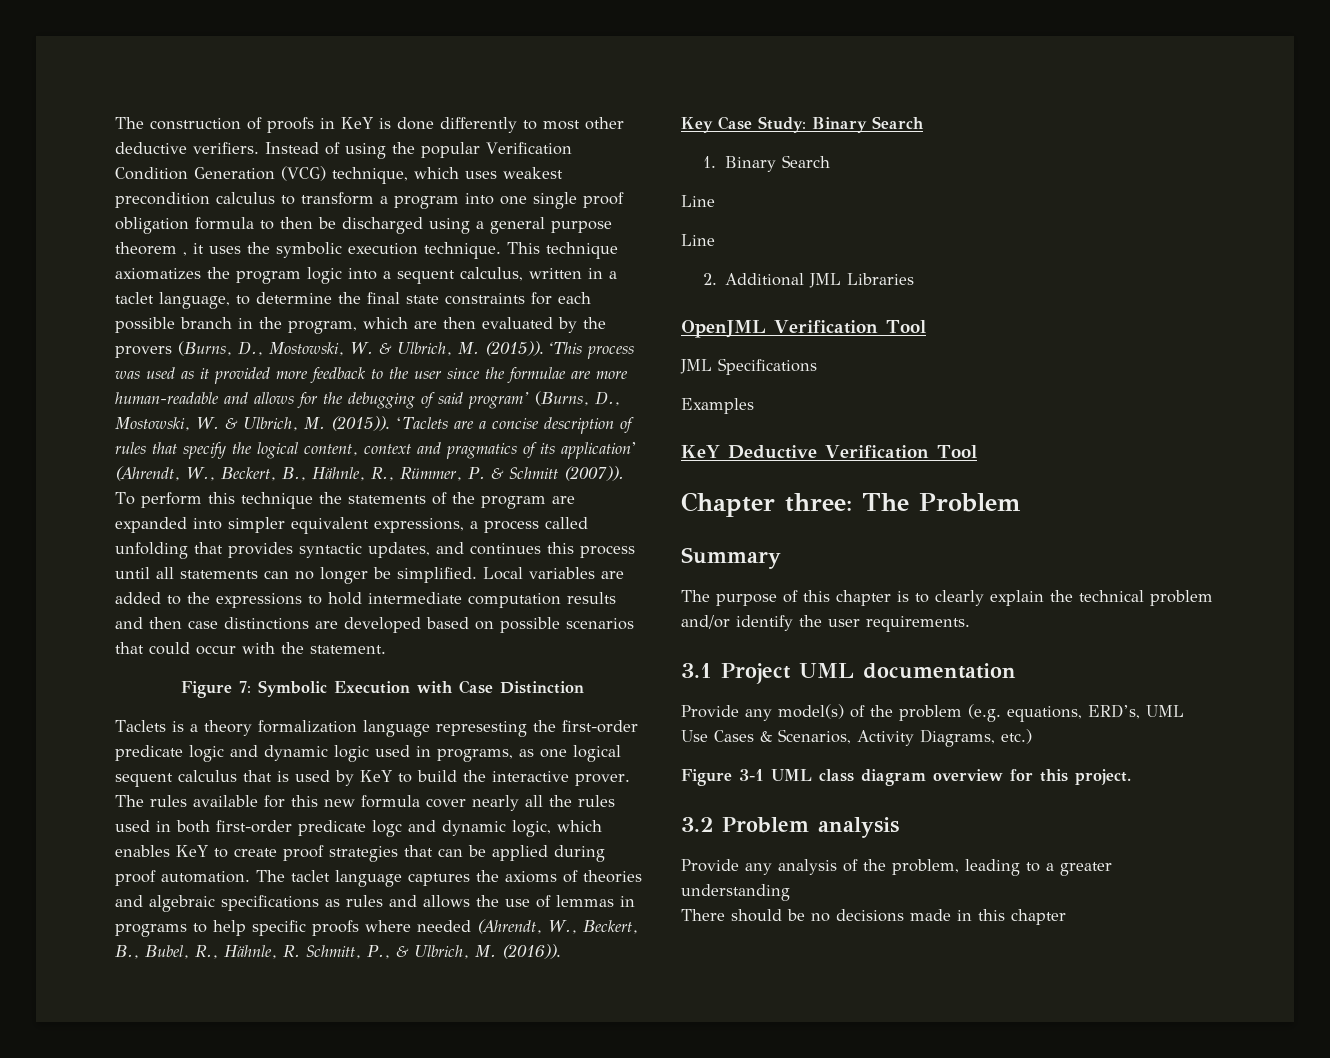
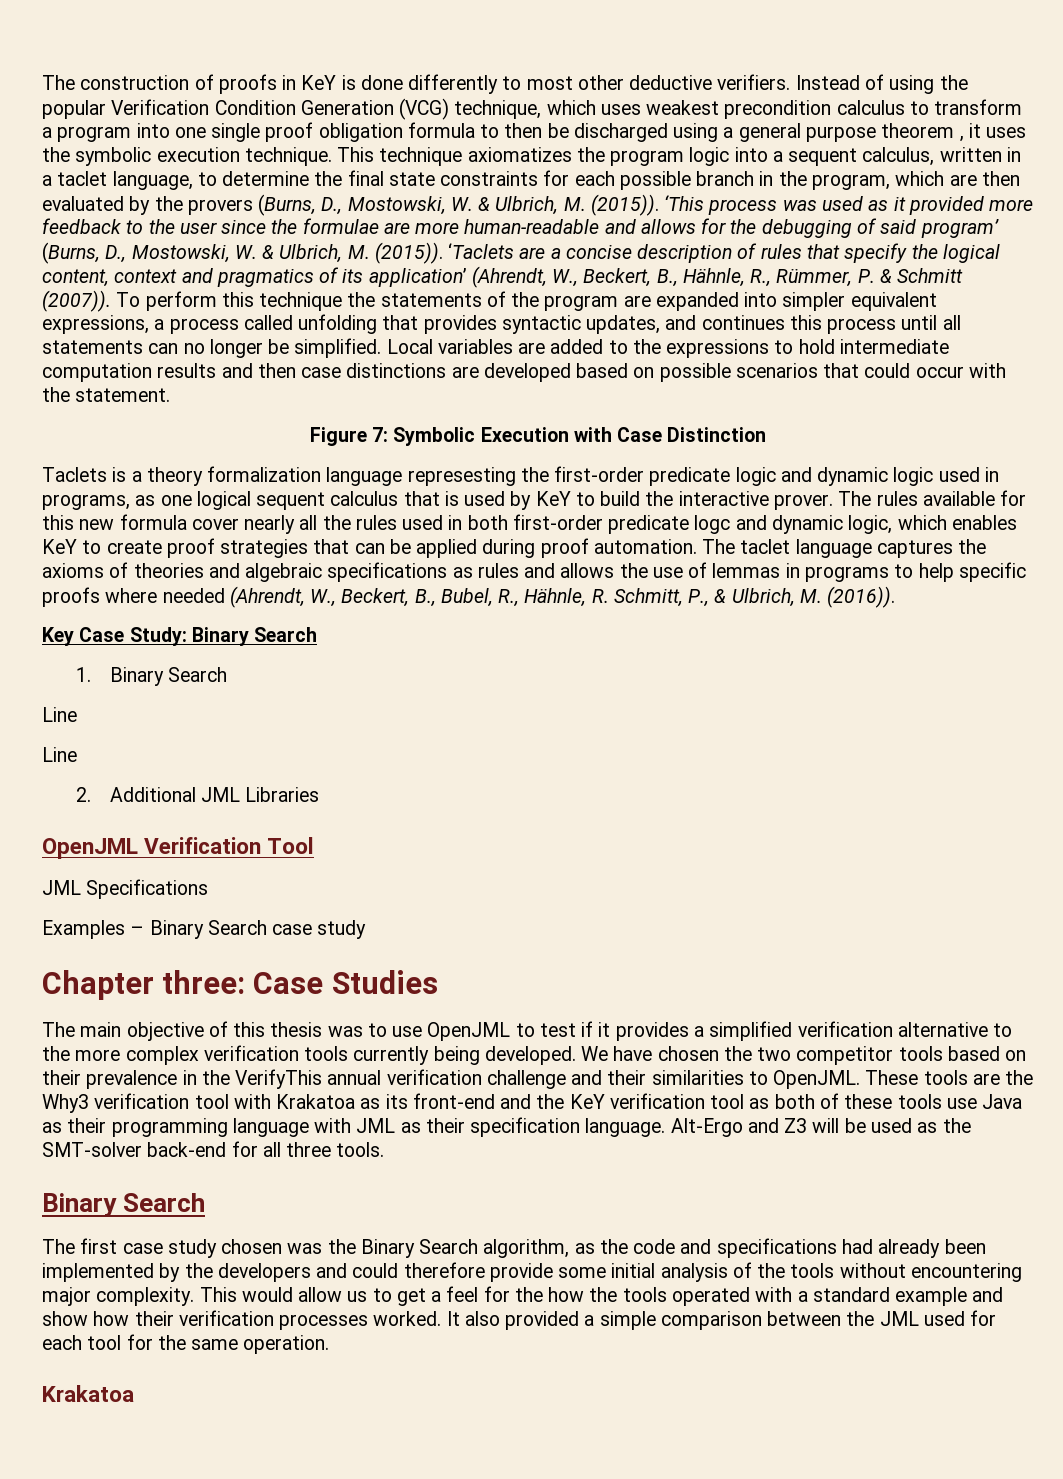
[681,445,977,459] [681,492,1021,517] [681,547,781,569] [681,590,1213,606] [681,615,970,632] [681,663,1016,684] [681,704,1184,722] [681,729,1032,747] [681,769,1131,786] [681,817,899,838] [681,859,1112,876] [681,884,790,901] [681,909,1066,925] // KeY Deductive Verification Tool // Chapter three: The Problem // Summary // The purpose of this chapter is to clearly explain the technical problem and/or identify the user requirements. // 3.1 Project UML documentation // Provide any model(s) of the problem (e.g. equations, ERD’s, UML Use Cases & Scenarios, Activity Diagrams, etc.) // Figure 3-1 UML class diagram overview for this project. // 3.2 Problem analysis // Provide any analysis of the problem, leading to a greater understanding // There should be no decisions made in this chapter -> [130,920,367,939] [42,970,438,1000] [42,1021,1013,1041] [42,1045,1027,1065] [42,1069,1034,1089] [42,1093,1023,1113] [42,1117,971,1137] [42,1141,385,1157] [42,1193,206,1217] [42,1238,986,1258] [42,1262,1022,1282] [42,1286,1004,1306] [42,1310,997,1330] [42,1334,330,1354] [42,1385,134,1402] – Binary Search case study // Chapter three: Case Studies // The main objective of this thesis was to use OpenJML to test if it provides a simplified verification alternative to the more complex verification tools currently being developed. We have chosen the two competitor tools based on their prevalence in the VerifyThis annual verification challenge and their similarities to OpenJML. These tools are the Why3 verification tool with Krakatoa as its front-end and the KeY verification tool as both of these tools use Java as their programming language with JML as their specification language. Alt-Ergo and Z3 will be used as the SMT-solver back-end for all three tools. // Binary Search // The first case study chosen was the Binary Search algorithm, as the code and specifications had already been implemented by the developers and could therefore provide some initial analysis of the tools without encountering major complexity. This would allow us to get a feel for the how the tools operated with a standard example and show how their verification processes worked. It also provided a simple comparison between the JML used for each tool for the same operation. // Krakatoa

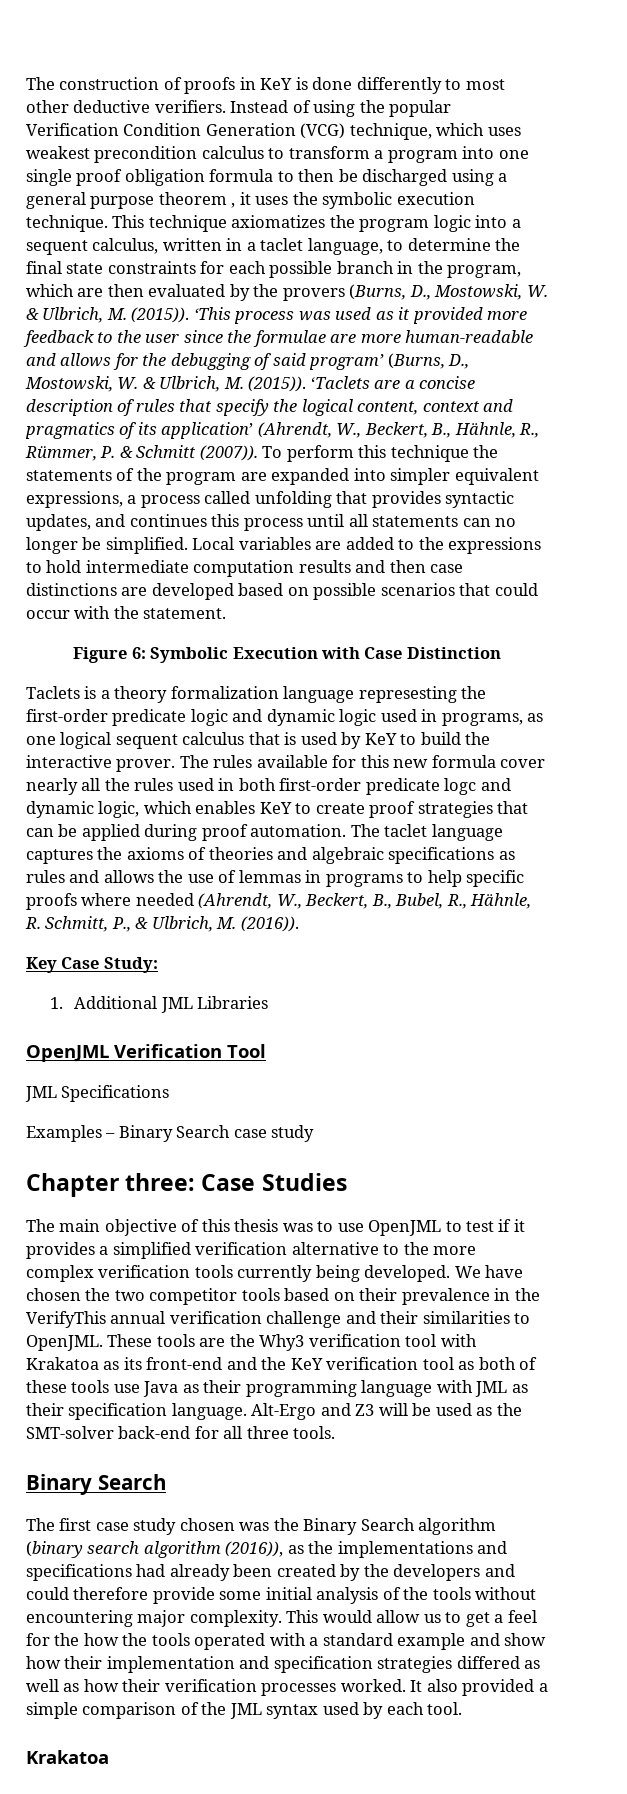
[371,427,388,442] 7: -> [131,647,146,659] 6:
[191,627,318,646] [75,667,228,686] [42,707,77,722] [42,747,77,762] [75,787,91,802] Binary Search // 1. Binary Search // Line // Line // 2. -> [50,997,64,1009] // 1.
[483,1239,676,1258] algorithm, as the code -> [418,1518,497,1535] [26,1541,473,1558] algorithm (binary search algorithm (2016)), as the implementations
[42,1263,154,1282] implemented -> [276,1564,336,1577] created
(174, 1318) none -> [106,1656,541,1673] [26,1679,161,1692] implementation and specification strategies differed as well as how their
[767,1311,842,1326] between -> [180,1702,199,1715] of
[923,1310,997,1326] [42,1334,330,1354] used for each tool for the same operation. -> [266,1702,463,1719] syntax used by each tool.

